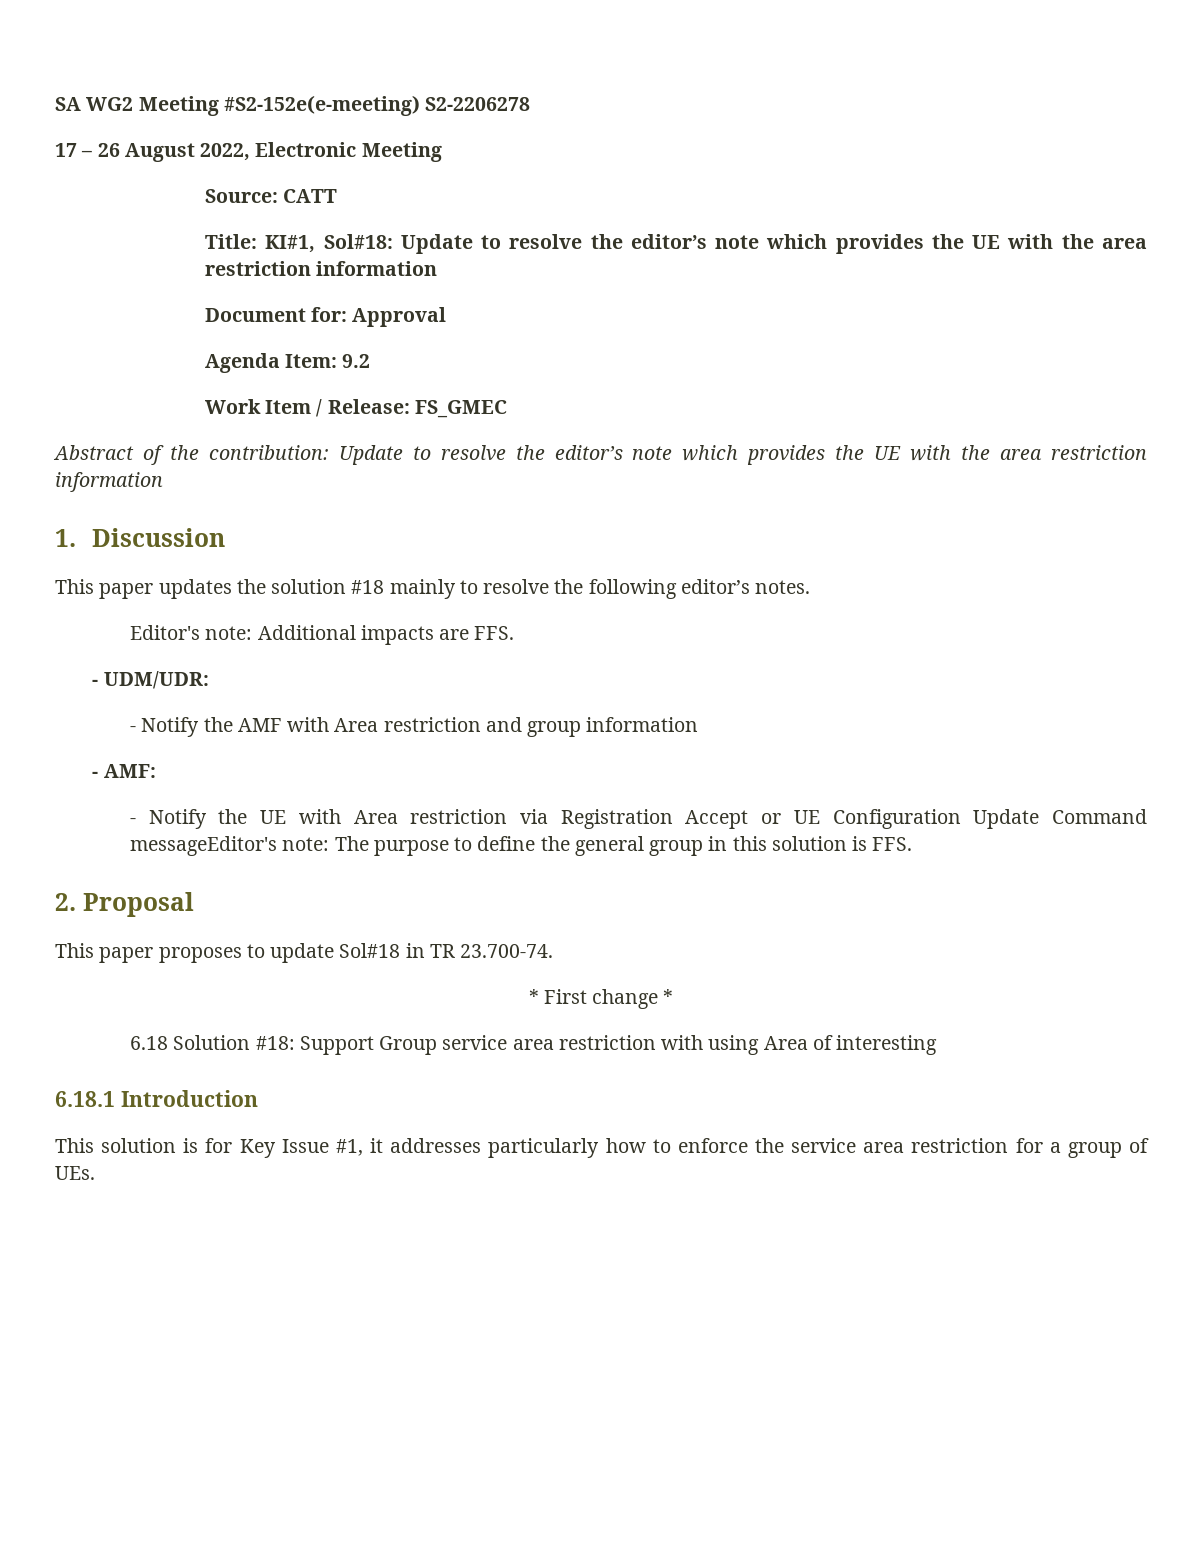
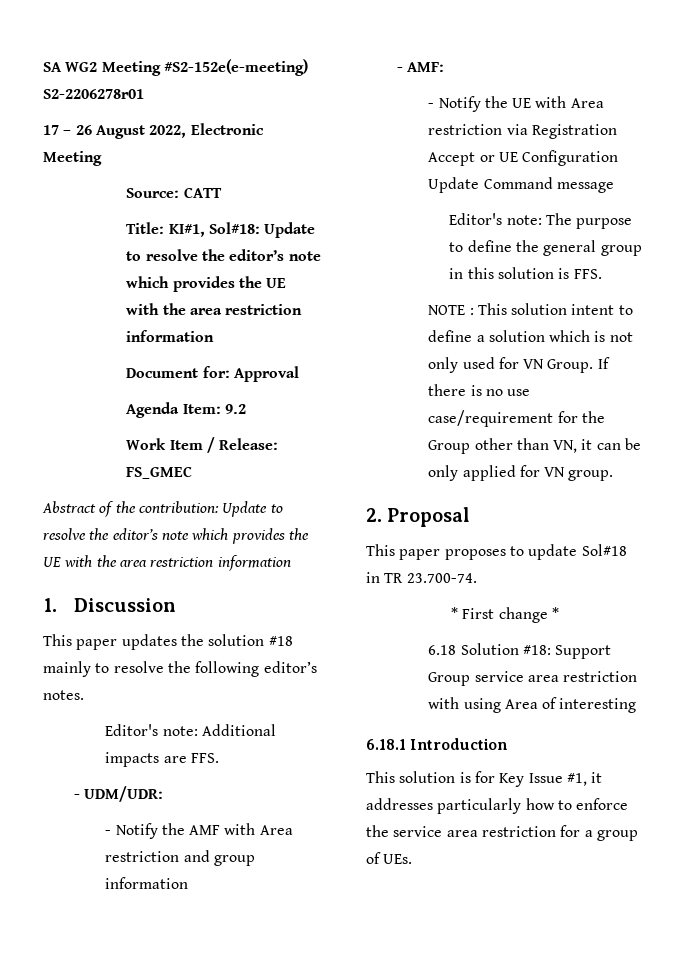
[425,97,531,111] S2-2206278 -> [43,89,144,99] S2-2206278r01
[129,836,277,856] messageEditor's -> [556,182,614,193] [449,213,503,225] message // Editor's
(913, 844) none -> [428,303,633,315] [428,330,633,342] [428,357,610,373] [428,384,531,396] [428,410,605,427] [428,438,642,454] [428,465,614,481] // NOTE : This solution intent to define a solution which is not only used for VN Group. If there is no use case/requirement for the Group other than VN, it can be only applied for VN group.

